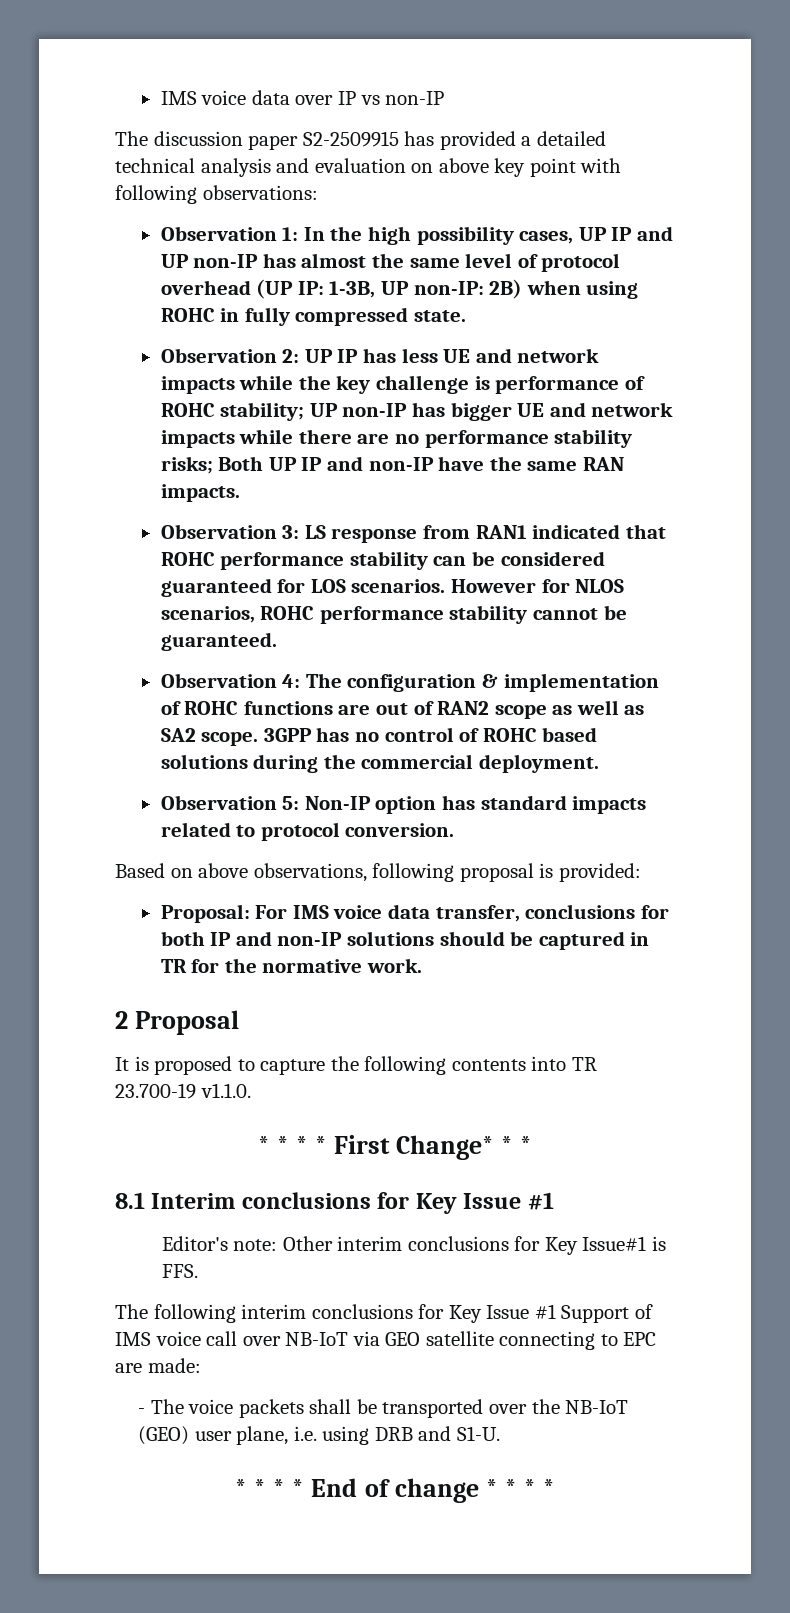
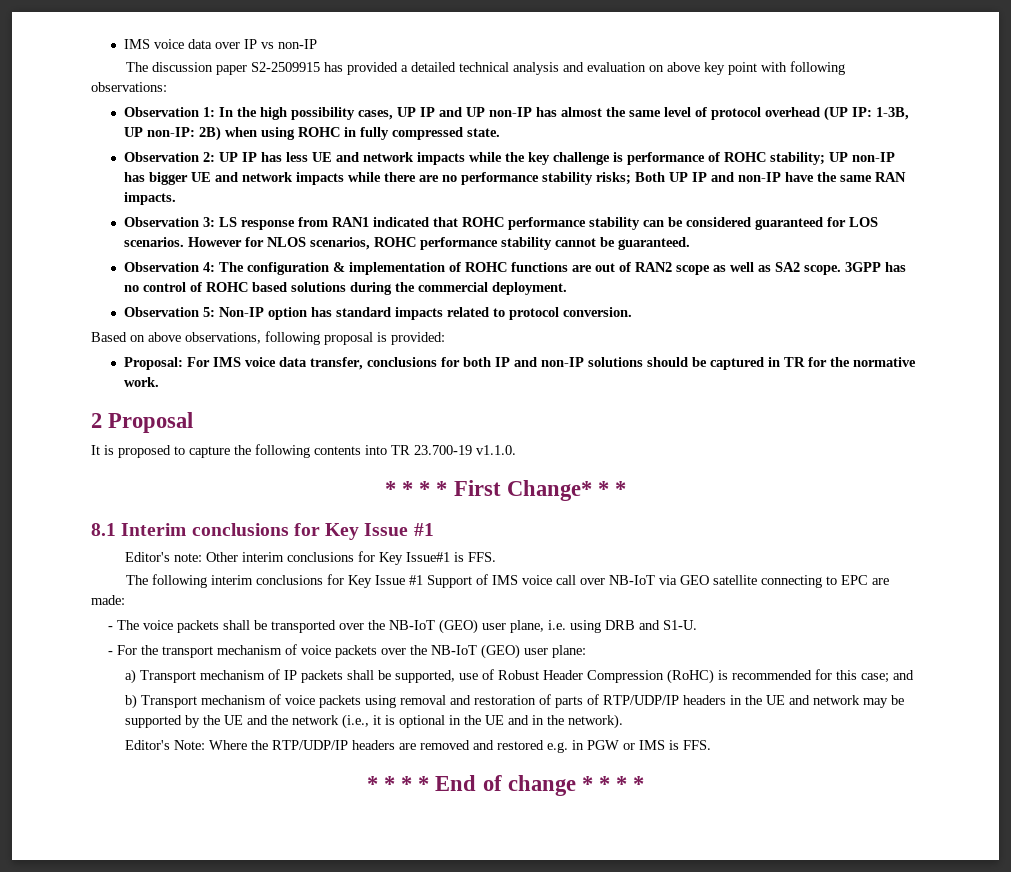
(501, 1433) none -> [108,644,587,659] [125,669,915,684] [125,694,905,709] [125,714,624,729] [125,740,712,753] // - For the transport mechanism of voice packets over the NB-IoT (GEO) user plane: // a) Transport mechanism of IP packets shall be supported, use of Robust Header Compression (RoHC) is recommended for this case; and // b) Transport mechanism of voice packets using removal and restoration of parts of RTP/UDP/IP headers in the UE and network may be supported by the UE and the network (i.e., it is optional in the UE and in the network). // Editor's Note: Where the RTP/UDP/IP headers are removed and restored e.g. in PGW or IMS is FFS.

